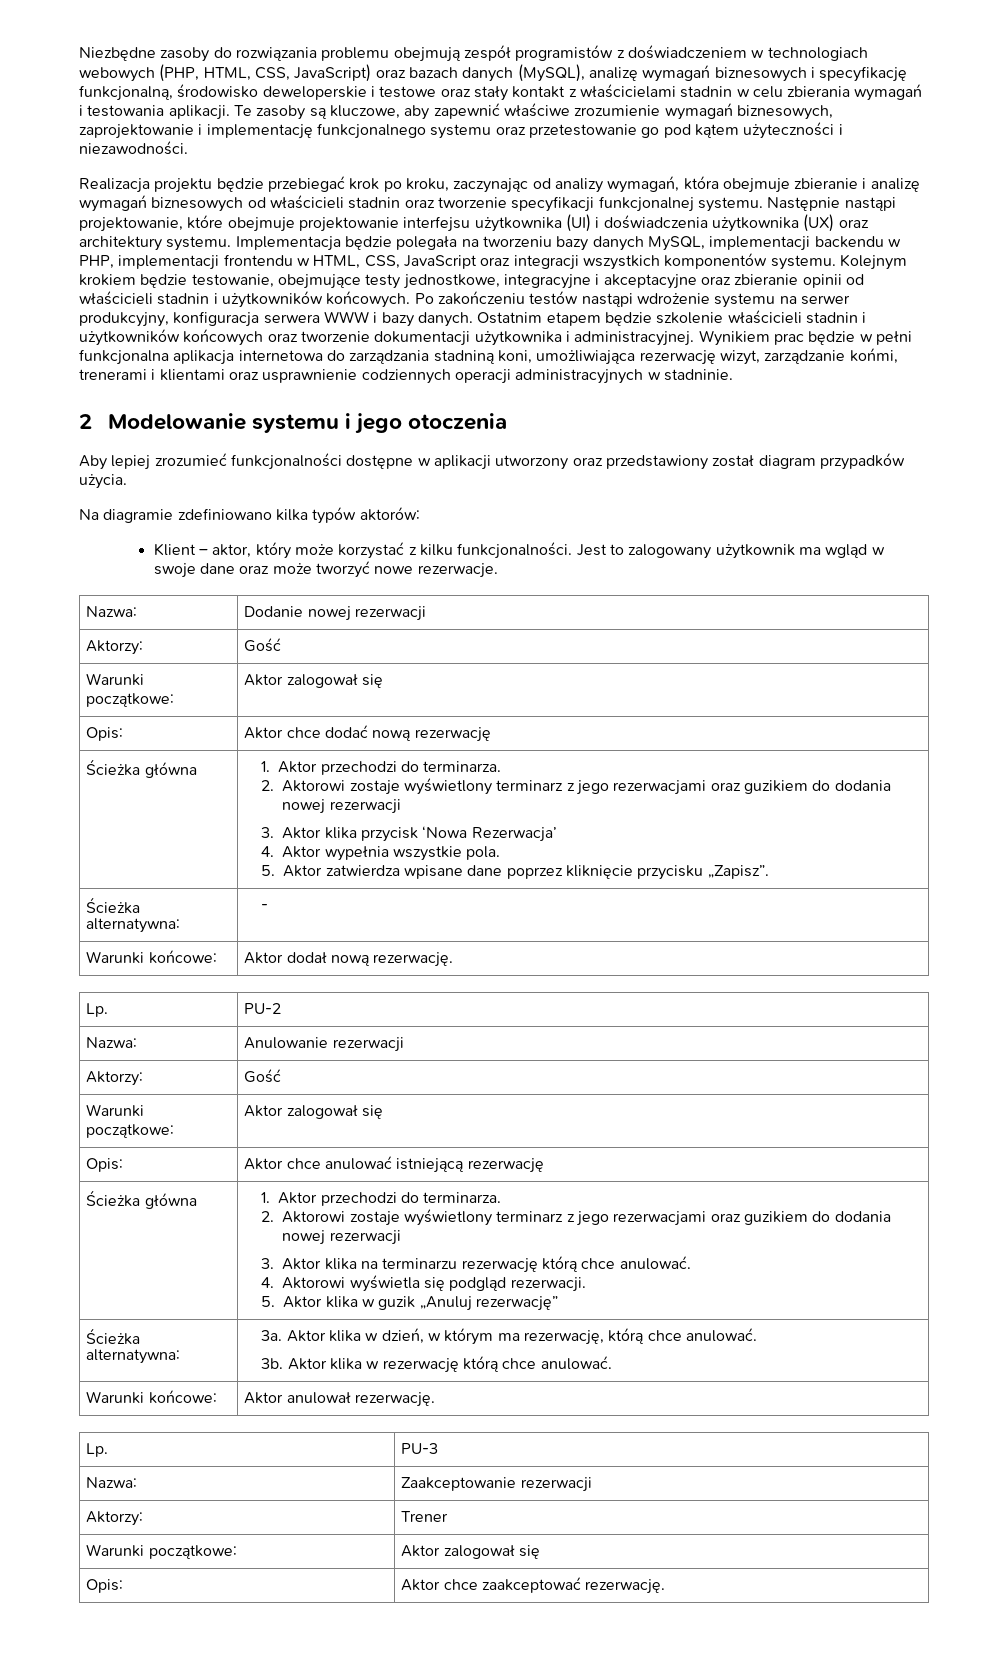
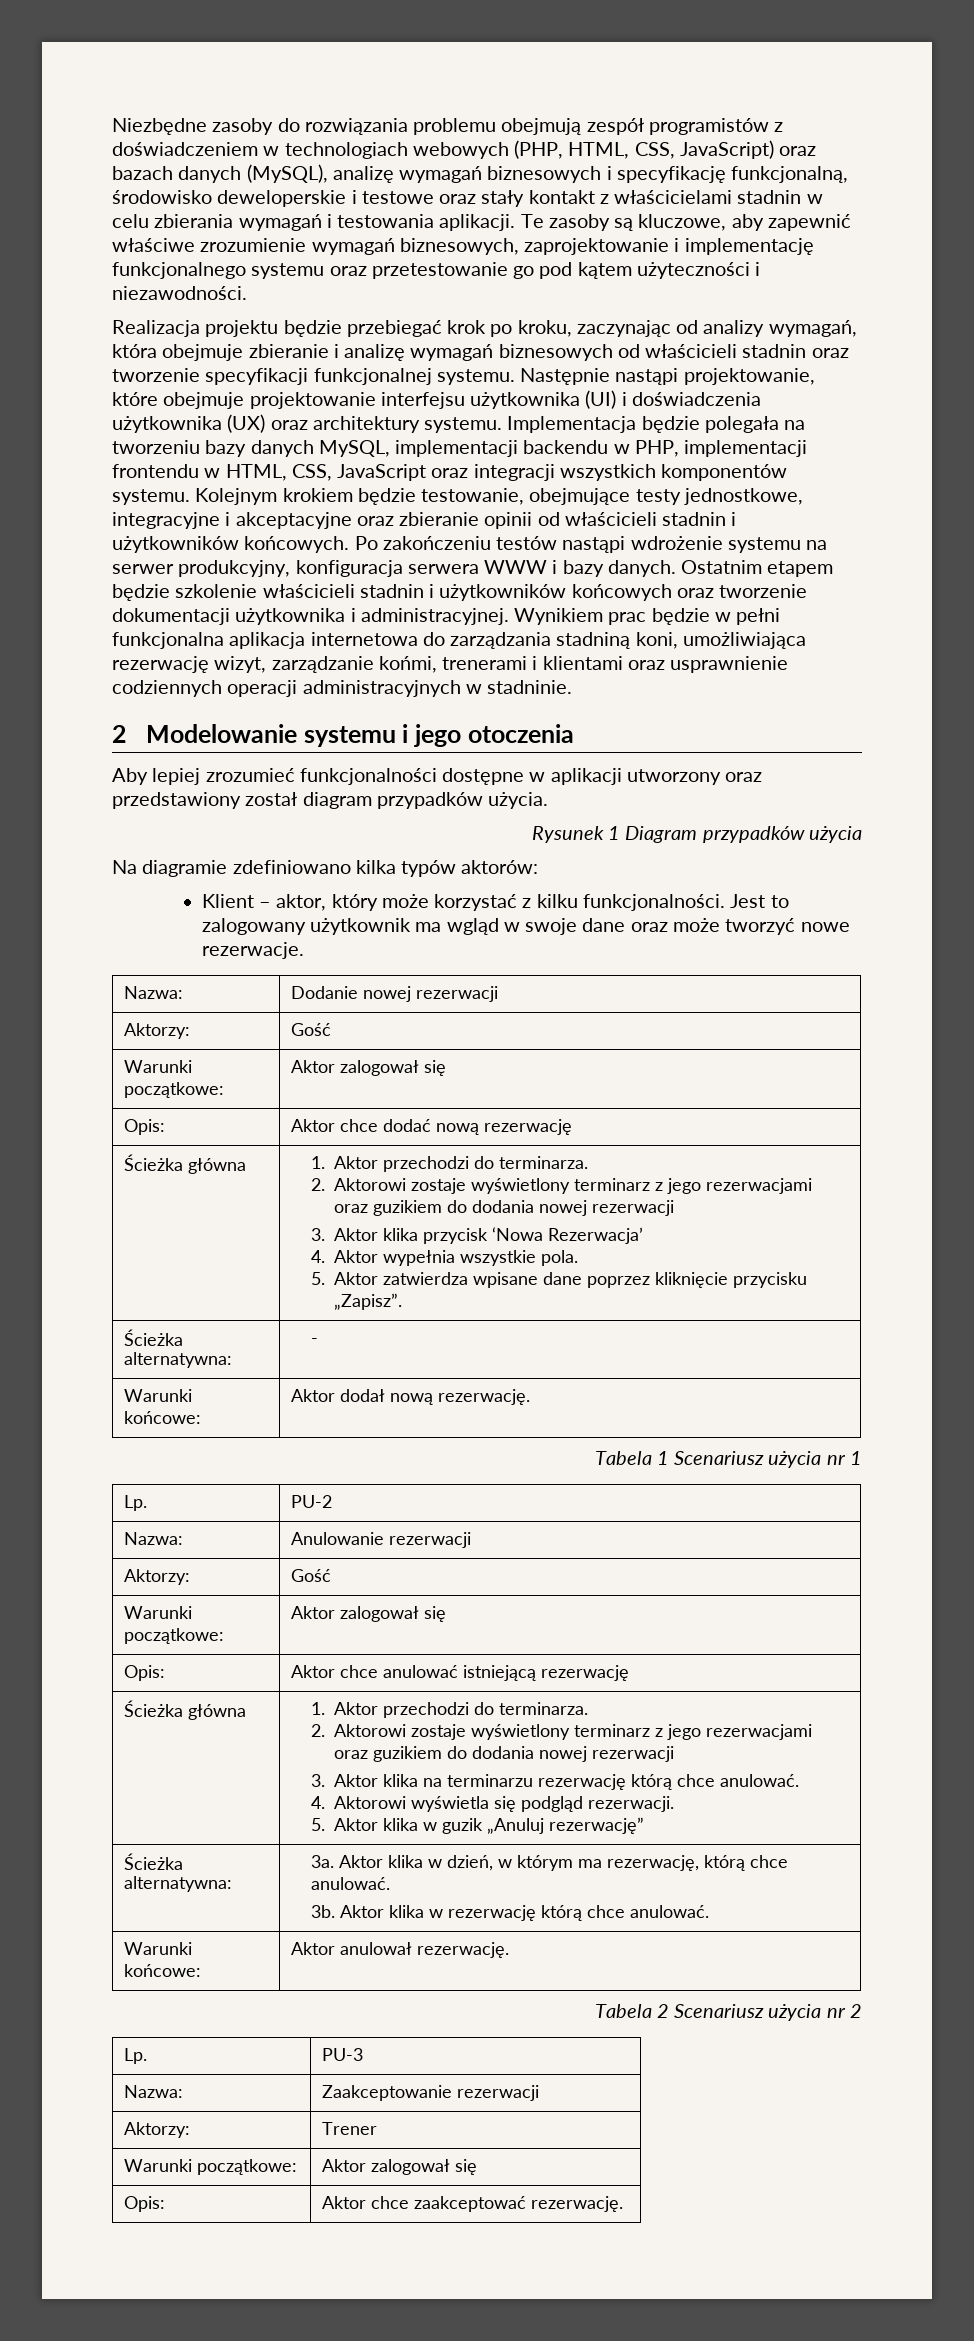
(127, 481) none -> [531,826,862,843] // Rysunek 1 Diagram przypadków użycia
(454, 959) none -> [594,1451,862,1468] // Tabela 1 Scenariusz użycia nr 1
(435, 1399) none -> [594,2004,862,2021] // Tabela 2 Scenariusz użycia nr 2

